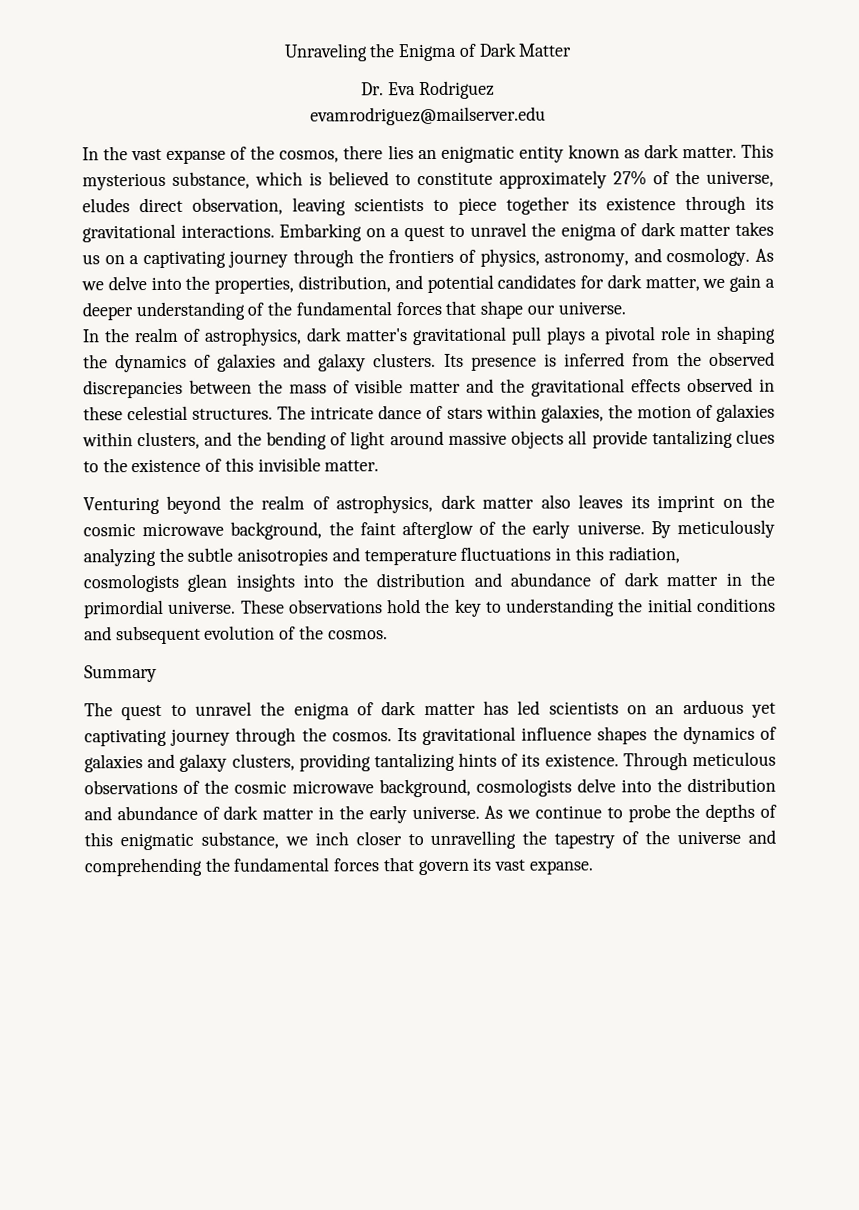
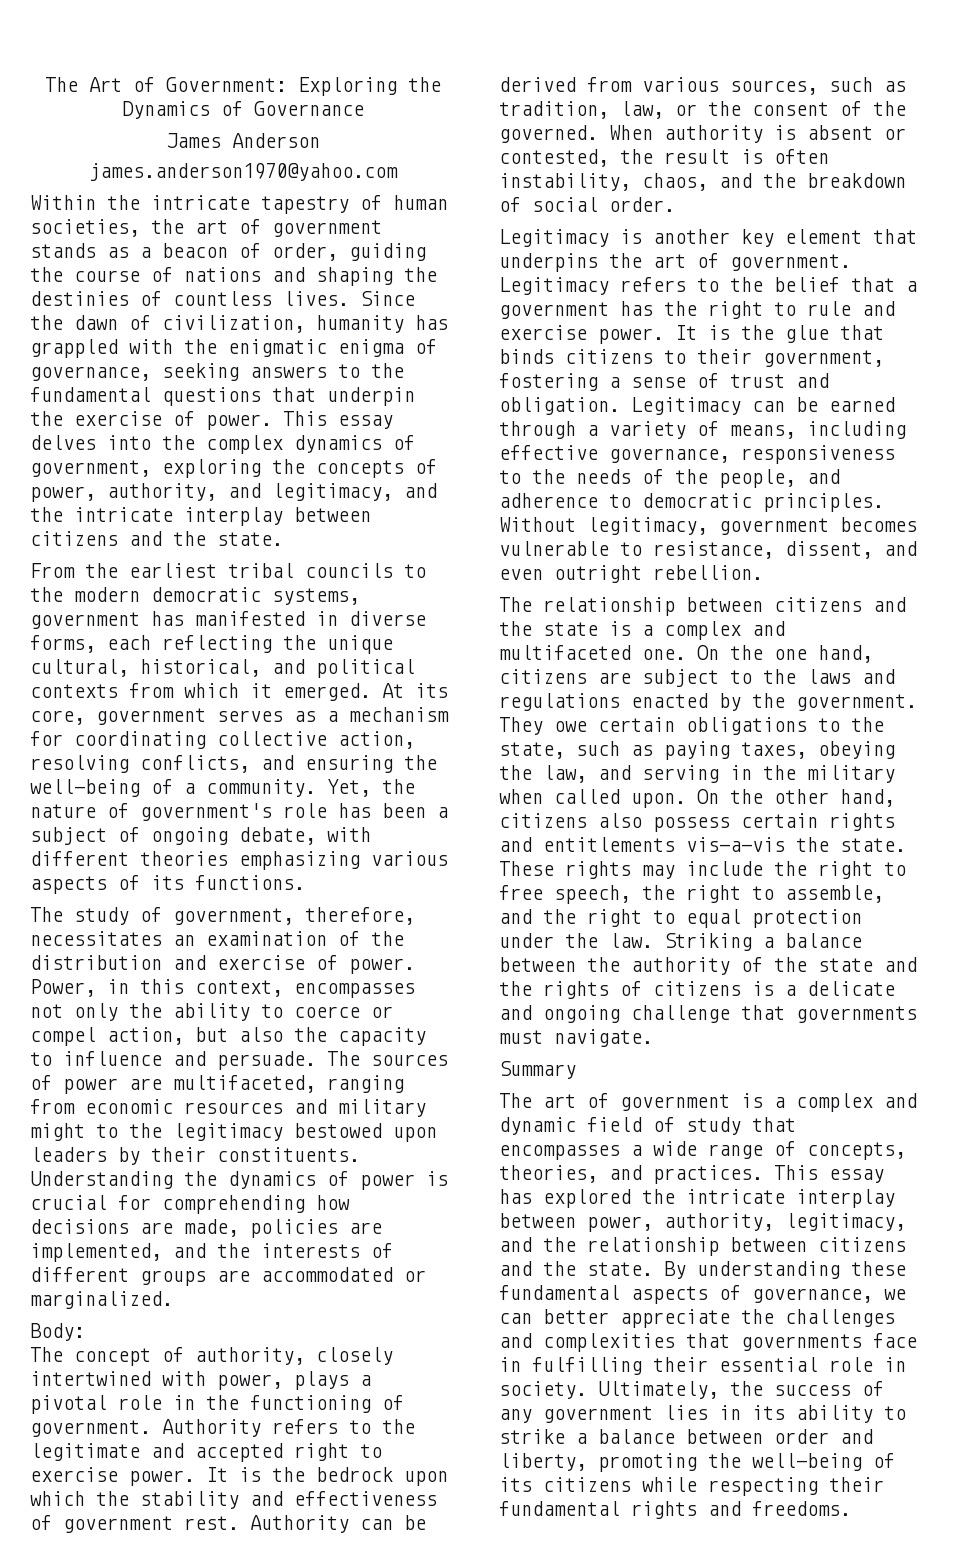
[283,42,572,62] [361,80,495,100] [310,106,546,126] [82,143,774,164] [82,170,774,191] [82,195,774,216] [82,221,775,243] [82,247,775,269] [81,274,776,294] [82,300,626,321] [82,326,542,346] Unraveling the Enigma of Dark Matter // Dr. Eva Rodriguez // evamrodriguez@mailserver.edu // In the vast expanse of the cosmos, there lies an enigmatic entity known as dark matter. This mysterious substance, which is believed to constitute approximately 27% of the universe, eludes direct observation, leaving scientists to piece together its existence through its gravitational interactions. Embarking on a quest to unravel the enigma of dark matter takes us on a captivating journey through the frontiers of physics, astronomy, and cosmology. As we delve into the properties, distribution, and potential candidates for dark matter, we gain a deeper understanding of the fundamental forces that shape our universe. // In the realm of astrophysics, dark matter's gravitational pull -> [44,77,441,96] [121,101,364,119] [165,133,320,148] [88,163,398,181] [30,195,448,214] [30,219,382,237] [30,243,426,261] [30,267,437,286] [30,291,415,306] [30,315,448,333] [30,339,437,358] [30,363,404,381] [30,387,415,406] [30,411,393,430] [30,435,415,454] [30,459,437,478] [30,483,437,502] [30,507,371,526] [30,531,283,546] [30,563,426,578] [30,587,360,605] [30,611,426,629] [30,635,393,654] [30,659,415,678] [30,683,448,701] [30,707,449,725] [30,731,415,749] [30,755,437,773] [30,779,415,797] [30,803,448,821] [30,827,371,845] [30,851,448,870] [30,875,305,894] [30,907,415,925] [30,931,404,946] [30,955,415,974] [30,979,415,998] [30,1003,393,1021] [30,1027,426,1046] [30,1051,448,1070] [30,1075,404,1094] [30,1099,426,1117] [30,1123,437,1142] [30,1147,360,1165] [30,1171,448,1190] [30,1195,350,1214] [30,1219,382,1238] [30,1243,393,1262] [30,1267,426,1286] [30,1291,173,1309] [30,1323,85,1341] [30,1347,393,1366] [30,1371,283,1390] The Art of Government: Exploring the Dynamics of Governance // James Anderson // james.anderson1970@yahoo.com // Within the intricate tapestry of human societies, the art of government stands as a beacon of order, guiding the course of nations and shaping the destinies of countless lives. Since the dawn of civilization, humanity has grappled with the enigmatic enigma of governance, seeking answers to the fundamental questions that underpin the exercise of power. This essay delves into the complex dynamics of government, exploring the concepts of power, authority, and legitimacy, and the intricate interplay between citizens and the state. // From the earliest tribal councils to the modern democratic systems, government has manifested in diverse forms, each reflecting the unique cultural, historical, and political contexts from which it emerged. At its core, government serves as a mechanism for coordinating collective action, resolving conflicts, and ensuring the well-being of a community. Yet, the nature of government's role has been a subject of ongoing debate, with different theories emphasizing various aspects of its functions. // The study of government, therefore, necessitates an examination of the distribution and exercise of power. Power, in this context, encompasses not only the ability to coerce or compel action, but also the capacity to influence and persuade. The sources of power are multifaceted, ranging from economic resources and military might to the legitimacy bestowed upon leaders by their constituents. Understanding the dynamics of power is crucial for comprehending how decisions are made, policies are implemented, and the interests of different groups are accommodated or marginalized. // Body: // The concept of authority, closely intertwined with power,
[716,325,776,344] [83,351,776,373] [83,377,775,399] [83,403,776,423] [82,429,775,450] [83,457,380,473] [83,493,775,515] [83,519,775,540] [83,546,680,567] [83,571,775,593] [83,597,776,619] [84,625,388,645] [84,665,157,683] [84,699,776,721] [84,725,777,747] [84,751,776,773] [84,777,776,798] [84,803,777,824] [84,829,776,851] [84,857,593,877] shaping the dynamics of galaxies and galaxy clusters. Its presence is inferred from the observed discrepancies between the mass of visible matter and the gravitational effects observed in these celestial structures. The intricate dance of stars within galaxies, the motion of galaxies within clusters, and the bending of light around massive objects all provide tantalizing clues to the existence of this invisible matter. // Venturing beyond the realm of astrophysics, dark matter also leaves its imprint on the cosmic microwave background, the faint afterglow of the early universe. By meticulously analyzing the subtle anisotropies and temperature fluctuations in this radiation, cosmologists glean insights into the distribution and abundance of dark matter in the primordial universe. These observations hold the key to understanding the initial conditions and subsequent evolution of the cosmos. // Summary // The quest to unravel the enigma of dark matter has led scientists on an arduous yet captivating journey through the cosmos. Its gravitational influence shapes the dynamics of galaxies and galaxy clusters, providing tantalizing hints of its existence. Through meticulous observations of the cosmic microwave background, cosmologists delve into the distribution and abundance of dark matter in the early universe. As we continue to probe the depths of this enigmatic substance, we inch closer to unravelling the tapestry of the universe and comprehending the fundamental forces that govern its vast expanse. -> [206,1395,404,1413] [30,1419,415,1437] [30,1443,382,1462] [30,1467,448,1486] [30,1491,437,1509] [30,1515,426,1533] [499,77,906,95] [499,101,906,119] [499,125,906,143] [499,149,829,167] [499,173,906,191] [499,197,675,212] [499,229,917,247] [499,253,851,272] [499,277,917,295] [499,301,895,319] [499,325,884,344] [499,349,884,367] [499,373,829,391] [499,397,895,415] [499,421,906,439] [499,445,895,464] [499,469,840,488] [499,493,884,512] [499,517,917,535] [499,541,917,559] [499,565,763,583] [499,597,906,616] [499,621,785,640] [499,645,873,663] [499,669,895,687] [499,693,917,711] [499,717,884,735] [499,741,895,760] [499,765,895,783] [499,789,895,808] [499,813,895,832] [499,837,906,852] [499,861,906,879] [499,885,884,904] [499,909,862,928] [499,933,862,951] [499,957,917,975] [499,981,895,999] [499,1005,917,1023] [499,1029,653,1047] [499,1061,576,1079] [499,1093,917,1112] [499,1117,796,1135] [499,1141,906,1160] [499,1165,884,1184] [499,1189,895,1208] [499,1213,906,1232] [499,1237,906,1256] [499,1261,906,1279] [499,1285,906,1304] [499,1309,895,1328] [499,1333,917,1352] [499,1357,906,1375] [499,1381,884,1399] [499,1405,906,1423] [499,1429,873,1444] [499,1453,895,1472] [499,1477,884,1496] [499,1501,851,1519] the functioning of government. Authority refers to the legitimate and accepted right to exercise power. It is the bedrock upon which the stability and effectiveness of government rest. Authority can be derived from various sources, such as tradition, law, or the consent of the governed. When authority is absent or contested, the result is often instability, chaos, and the breakdown of social order. // Legitimacy is another key element that underpins the art of government. Legitimacy refers to the belief that a government has the right to rule and exercise power. It is the glue that binds citizens to their government, fostering a sense of trust and obligation. Legitimacy can be earned through a variety of means, including effective governance, responsiveness to the needs of the people, and adherence to democratic principles. Without legitimacy, government becomes vulnerable to resistance, dissent, and even outright rebellion. // The relationship between citizens and the state is a complex and multifaceted one. On the one hand, citizens are subject to the laws and regulations enacted by the government. They owe certain obligations to the state, such as paying taxes, obeying the law, and serving in the military when called upon. On the other hand, citizens also possess certain rights and entitlements vis-a-vis the state. These rights may include the right to free speech, the right to assemble, and the right to equal protection under the law. Striking a balance between the authority of the state and the rights of citizens is a delicate and ongoing challenge that governments must navigate. // Summary // The art of government is a complex and dynamic field of study that encompasses a wide range of concepts, theories, and practices. This essay has explored the intricate interplay between power, authority, legitimacy, and the relationship between citizens and the state. By understanding these fundamental aspects of governance, we can better appreciate the challenges and complexities that governments face in fulfilling their essential role in society. Ultimately, the success of any government lies in its ability to strike a balance between order and liberty, promoting the well-being of its citizens while respecting their fundamental rights and freedoms.

